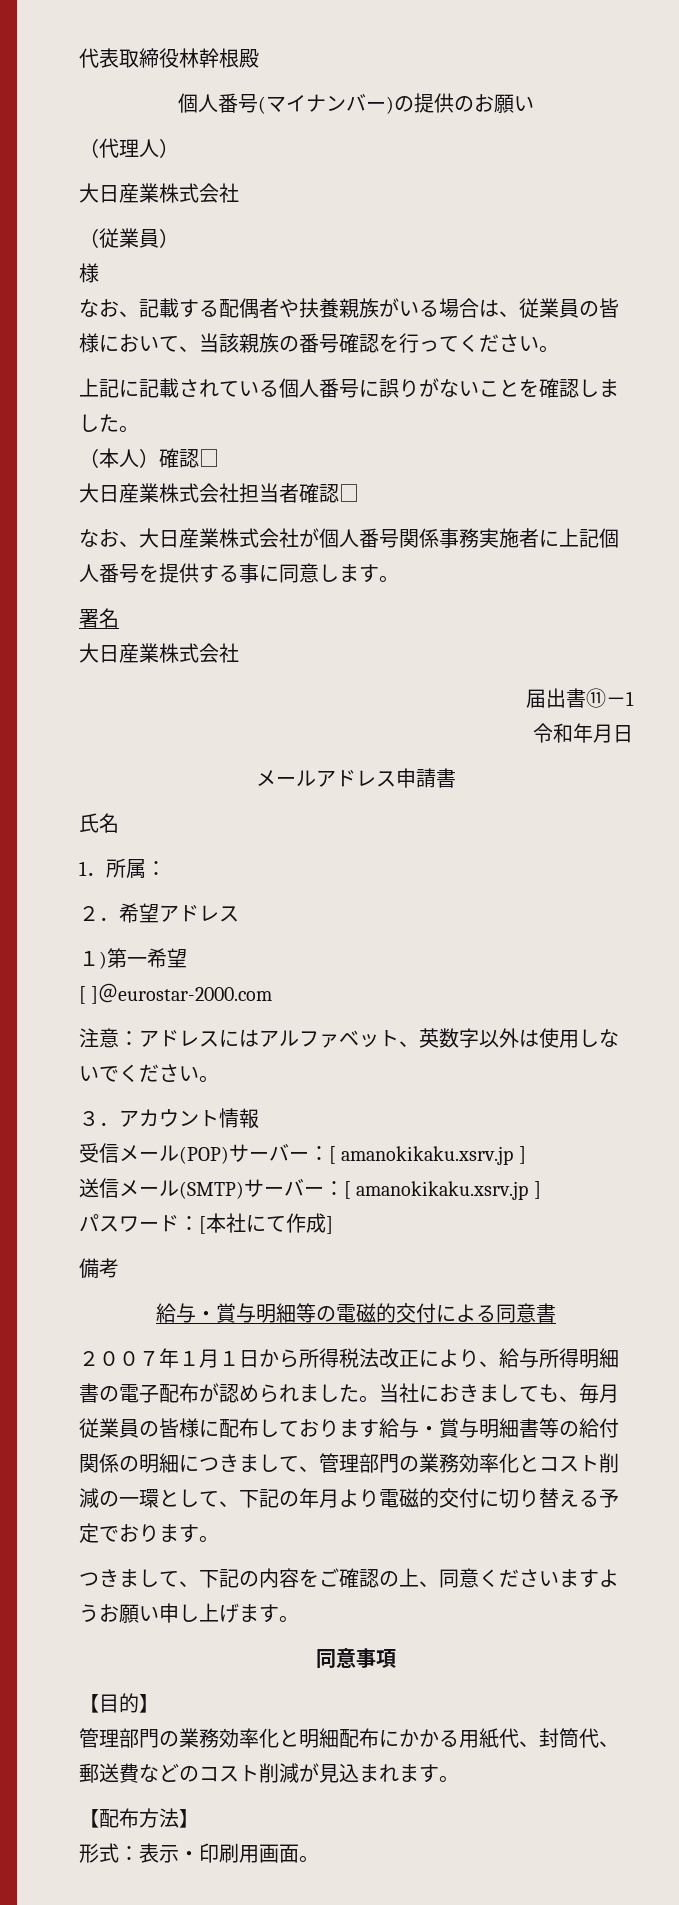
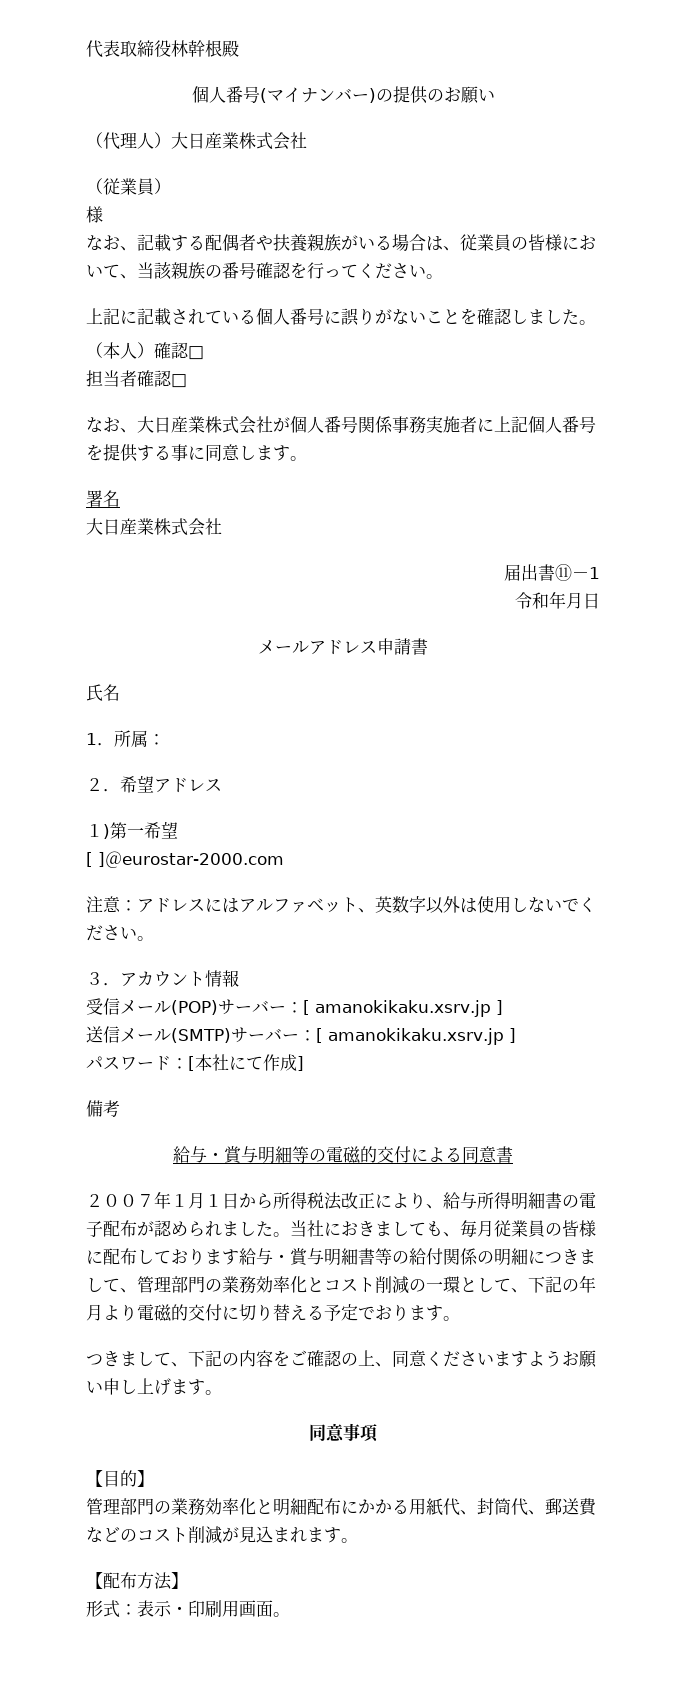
(179, 148) // -> (171, 140) none
[79,483,239,503] 大日産業株式会社 -> (204, 353) none

